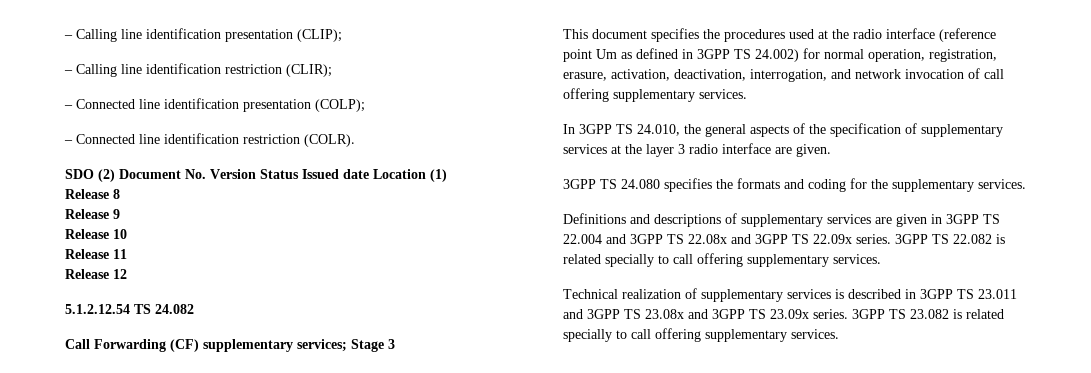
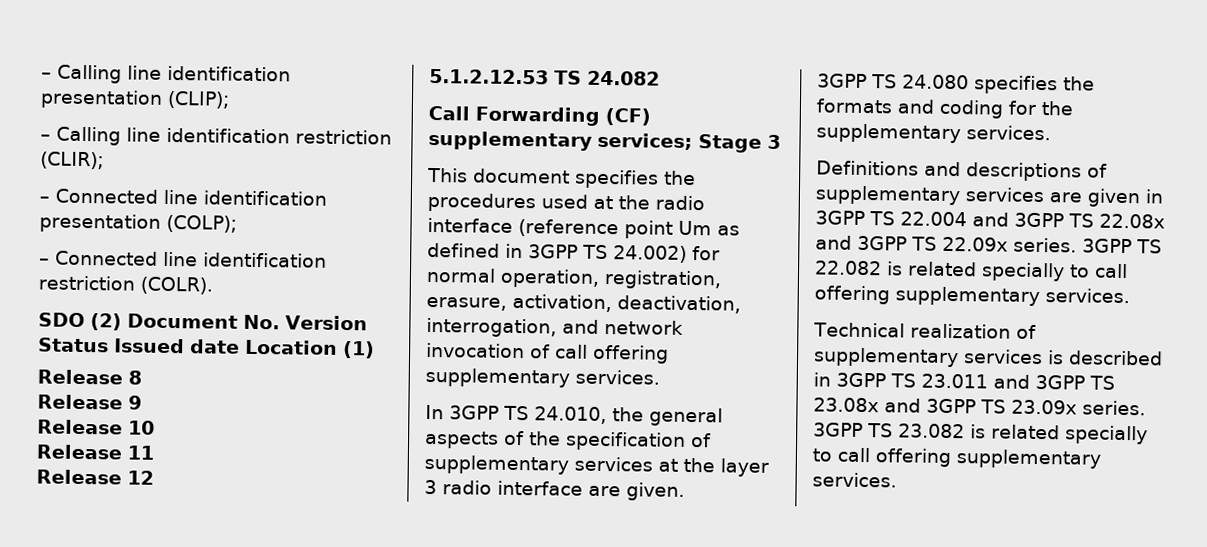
[65,304,130,314] 5.1.2.12.54 -> [429,68,549,85] 5.1.2.12.53

